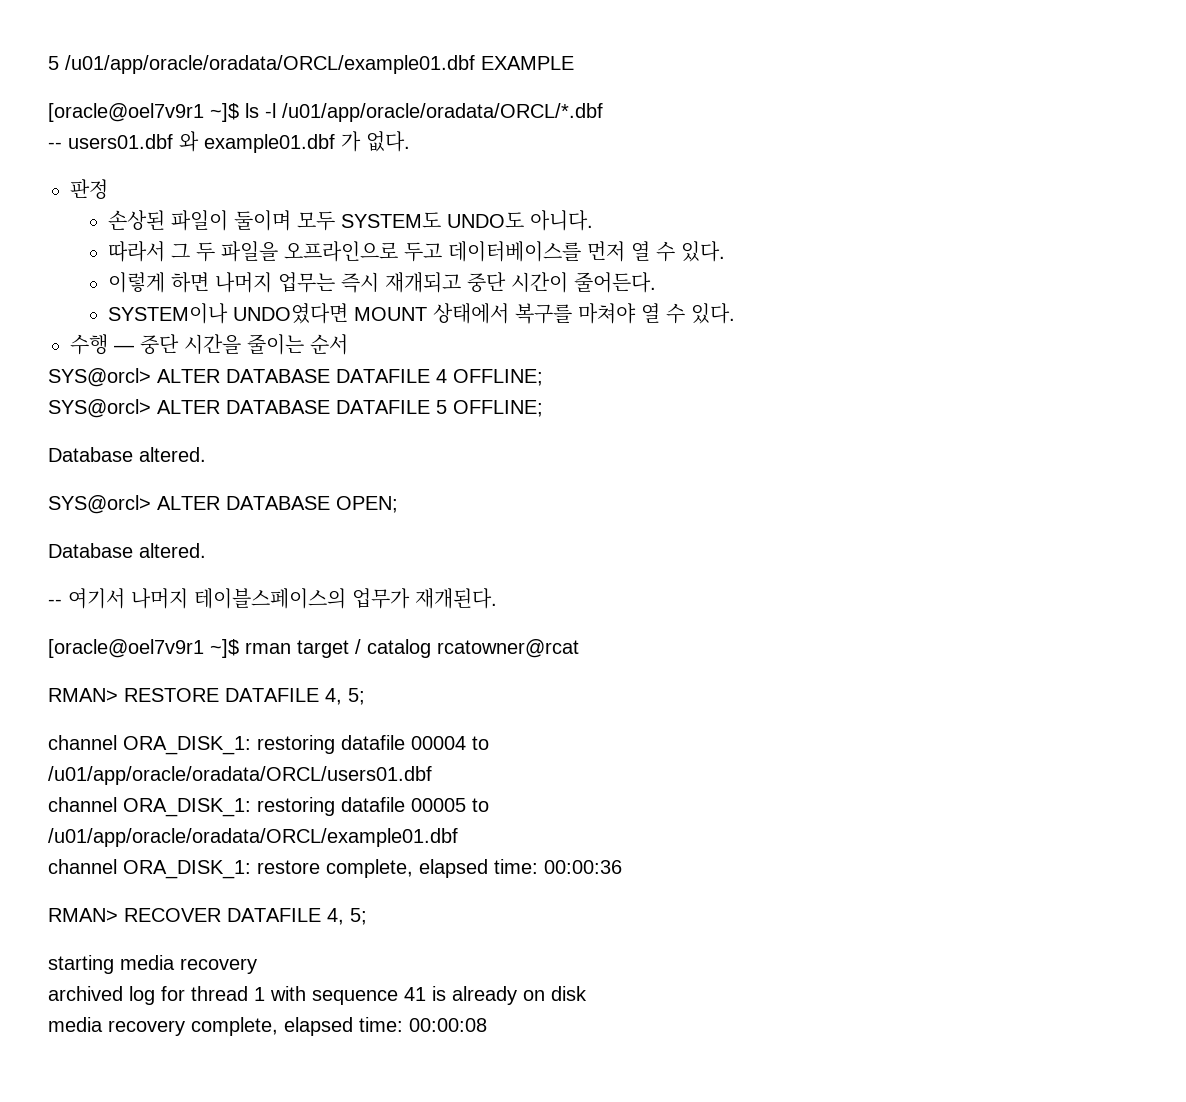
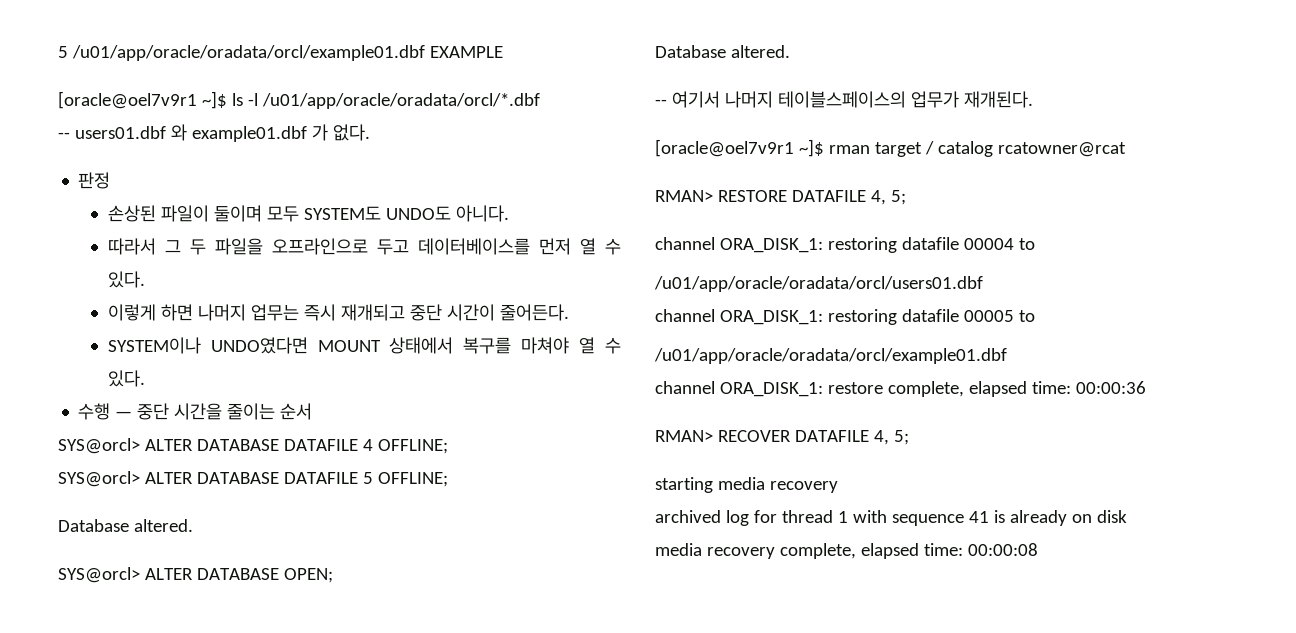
[48,55,475,74] 5 /u01/app/oracle/oradata/ORCL/example01.dbf -> [58,45,425,61] 5 /u01/app/oracle/oradata/orcl/example01.dbf
[282,103,603,122] /u01/app/oracle/oradata/ORCL/*.dbf -> [261,93,540,109] /u01/app/oracle/oradata/orcl/*.dbf
[48,766,432,785] /u01/app/oracle/oradata/ORCL/users01.dbf -> [654,276,983,292] /u01/app/oracle/oradata/orcl/users01.dbf
[48,828,458,847] /u01/app/oracle/oradata/ORCL/example01.dbf -> [654,348,1007,364] /u01/app/oracle/oradata/orcl/example01.dbf

